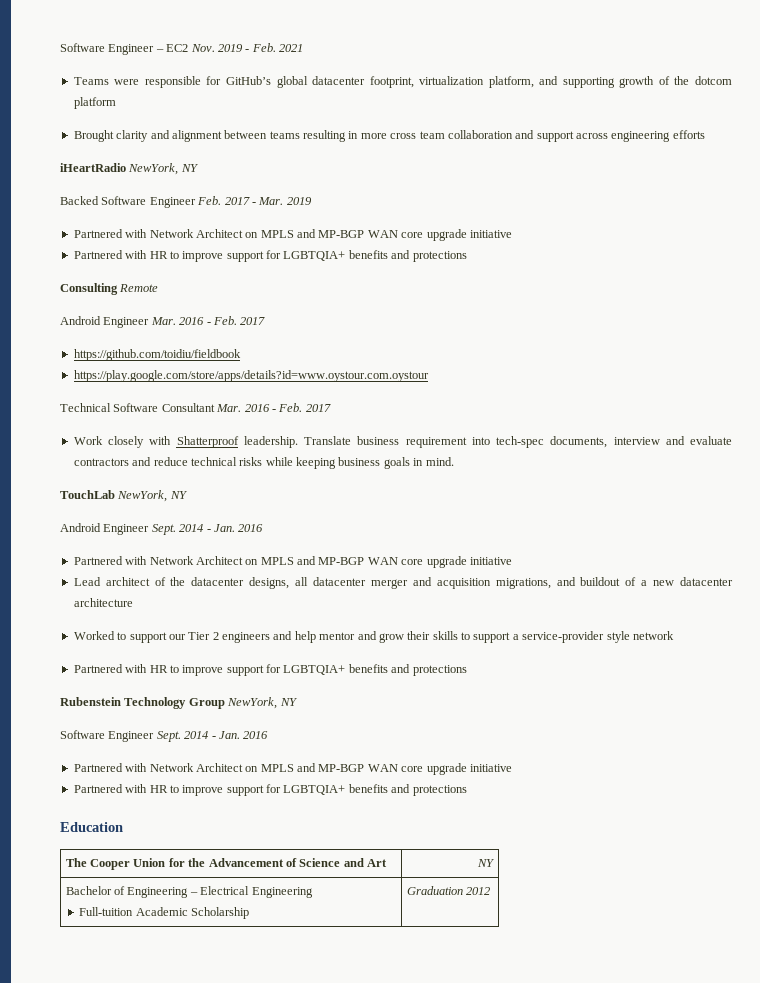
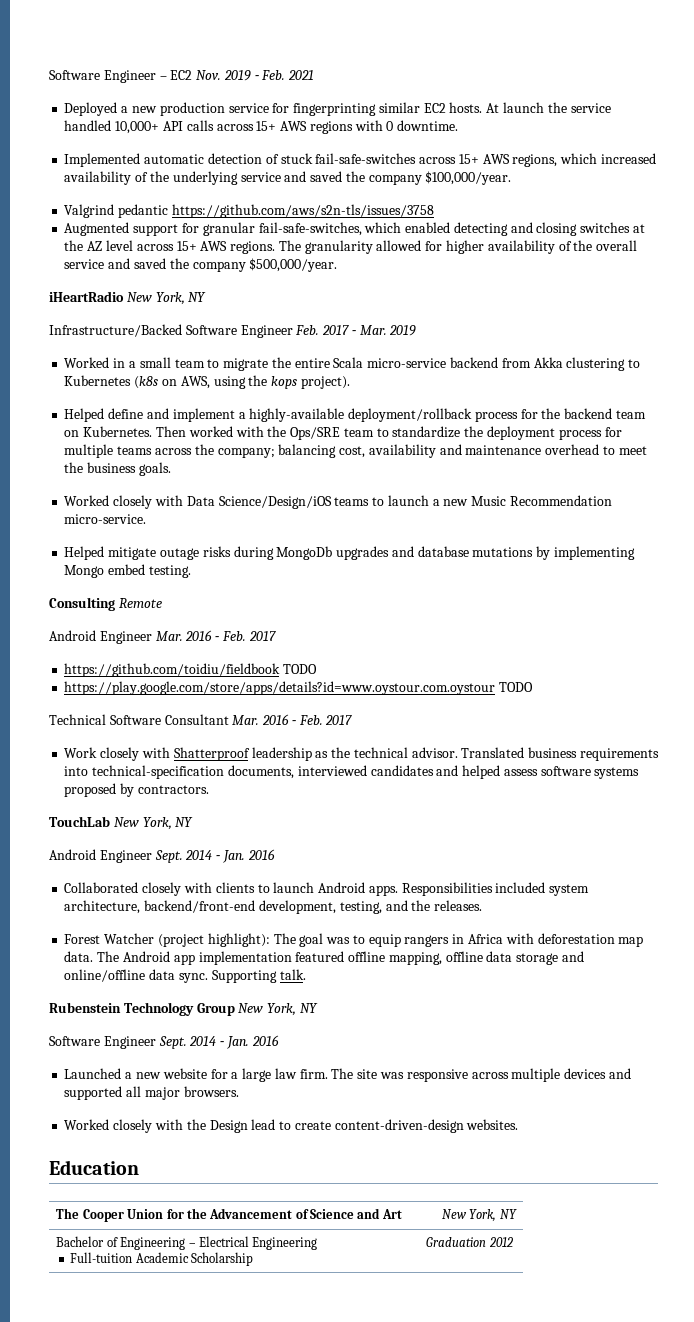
[73,76,732,88] [73,97,116,109] [73,130,705,142] Teams were responsible for GitHub’s global datacenter footprint, virtualization platform, and supporting growth of the dotcom platform // Brought clarity and alignment between teams resulting in more cross team collaboration and support across engineering efforts -> [64,102,611,116] [64,120,459,134] [64,153,656,167] [64,171,512,185] [64,204,434,218] [64,222,645,236] [64,240,638,254] [64,258,338,272] Deployed a new production service for fingerprinting similar EC2 hosts. At launch the service handled 10,000+ API calls across 15+ AWS regions with 0 downtime. // Implemented automatic detection of stuck fail-safe-switches across 15+ AWS regions, which increased availability of the underlying service and saved the company $100,000/year. // Valgrind pedantic https://github.com/aws/s2n-tls/issues/3758 // Augmented support for granular fail-safe-switches, which enabled detecting and closing switches at the AZ level across 15+ AWS regions. The granularity allowed for higher availability of the overall service and saved the company $500,000/year.
[128,163,199,175] [60,196,99,205] NewYork, NY // Backed -> [126,292,207,305] [49,324,182,337] New York, NY // Infrastructure/Backed
[73,229,512,241] [73,250,467,262] Partnered with Network Architect on MPLS and MP-BGP WAN core upgrade initiative // Partnered with HR to improve support for LGBTQIA+ benefits and protections -> [64,357,641,371] [64,375,350,389] [64,408,646,422] [64,426,622,440] [64,444,647,458] [64,462,171,476] [64,495,612,509] [64,514,147,524] [64,546,635,560] [64,564,191,578] Worked in a small team to migrate the entire Scala micro-service backend from Akka clustering to Kubernetes (k8s on AWS, using the kops project). // Helped define and implement a highly-available deployment/rollback process for the backend team on Kubernetes. Then worked with the Ops/SRE team to standardize the deployment process for multiple teams across the company; balancing cost, availability and maintenance overhead to meet the business goals. // Worked closely with Data Science/Design/iOS teams to launch a new Music Recommendation micro-service. // Helped mitigate outage risks during MongoDb upgrades and database mutations by implementing Mongo embed testing.
(241, 355) none -> [283,664,318,674] TODO
(429, 376) none -> [499,682,534,692] TODO
[243,436,732,448] [73,457,454,469] leadership. Translate business requirement into tech-spec documents, interview and evaluate contractors and reduce technical risks while keeping business goals in mind. -> [251,747,659,761] [64,765,640,779] [64,783,209,797] leadership as the technical advisor. Translated business requirements into technical-specification documents, interviewed candidates and helped assess software systems proposed by contractors.
[117,490,168,502] NewYork, -> [113,817,172,830] New York,
[73,556,512,568] [73,577,733,589] [73,598,133,607] [73,631,674,643] [73,664,467,676] Partnered with Network Architect on MPLS and MP-BGP WAN core upgrade initiative // Lead architect of the datacenter designs, all datacenter merger and acquisition migrations, and buildout of a new datacenter architecture // Worked to support our Tier 2 engineers and help mentor and grow their skills to support a service-provider style network // Partnered with HR to improve support for LGBTQIA+ benefits and protections -> [64,882,590,896] [64,900,483,914] [64,933,644,947] [64,951,584,965] [64,969,306,983] Collaborated closely with clients to launch Android apps. Responsibilities included system architecture, backend/front-end development, testing, and the releases. // Forest Watcher (project highlight): The goal was to equip rangers in Africa with deforestation map data. The Android app implementation featured offline mapping, offline data storage and online/offline data sync. Supporting talk.
[227,697,278,709] NewYork, -> [238,1003,297,1016] New York,
[73,763,512,775] [73,784,467,796] Partnered with Network Architect on MPLS and MP-BGP WAN core upgrade initiative // Partnered with HR to improve support for LGBTQIA+ benefits and protections -> [64,1068,631,1082] [64,1086,239,1100] [64,1119,519,1133] Launched a new website for a large law firm. The site was responsive across multiple devices and supported all major browsers. // Worked closely with the Design lead to create content-driven-design websites.
(388, 863) none -> [441,1209,497,1222] New York,

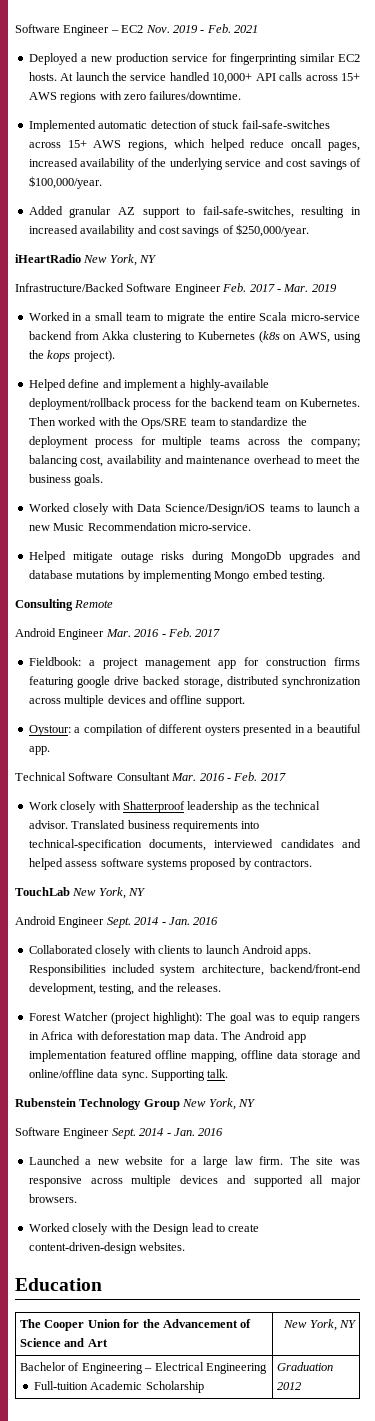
[386,120,459,131] 0 downtime. -> [123,91,242,100] zero failures/downtime.
(598, 158) none -> [210,139,360,151] helped reduce oncall pages,
[310,171,512,185] [64,204,434,218] [64,222,645,236] [64,240,638,254] [64,258,338,272] saved the company $100,000/year. // Valgrind pedantic https://github.com/aws/s2n-tls/issues/3758 // Augmented support for granular fail-safe-switches, which enabled detecting and closing switches at the AZ level across 15+ AWS regions. The granularity allowed for higher availability of the overall service and saved the company $500,000/year. -> [286,158,362,170] [28,176,102,189] [28,206,361,218] [28,224,309,237] cost savings of $100,000/year. // Added granular AZ support to fail-safe-switches, resulting in increased availability and cost savings of $250,000/year.
[64,663,318,677] [64,681,534,695] https://github.com/toidiu/fieldbook TODO // https://play.google.com/store/apps/details?id=www.oystour.com.oystour TODO -> [28,657,360,669] [28,676,361,688] [28,695,245,707] [28,724,361,736] [28,746,50,755] Fieldbook: a project management app for construction firms featuring google drive backed storage, distributed synchronization across multiple devices and offline support. // Oystour: a compilation of different oysters presented in a beautiful app.

